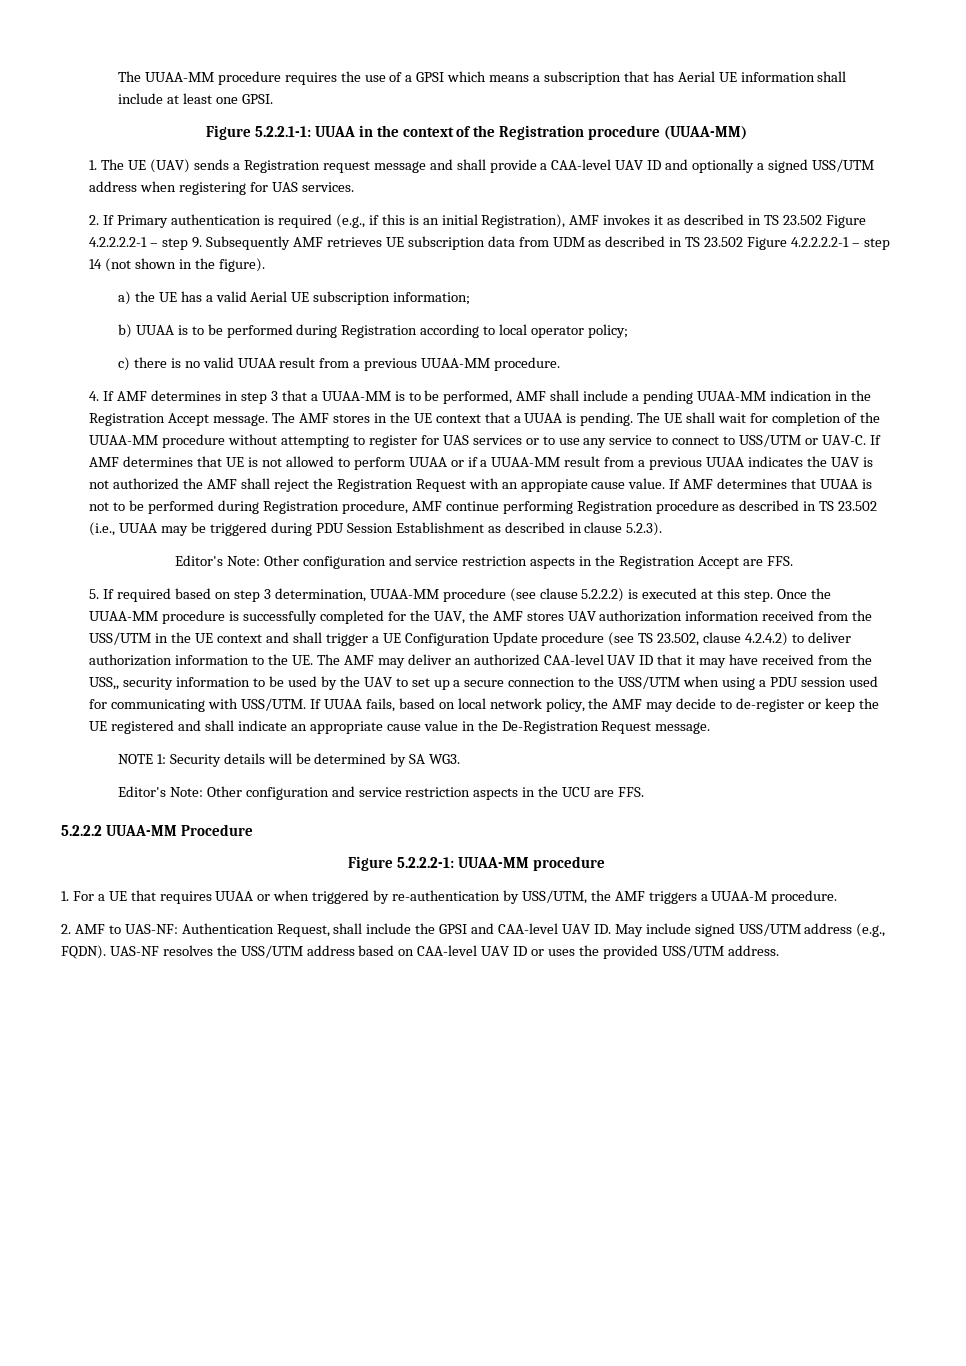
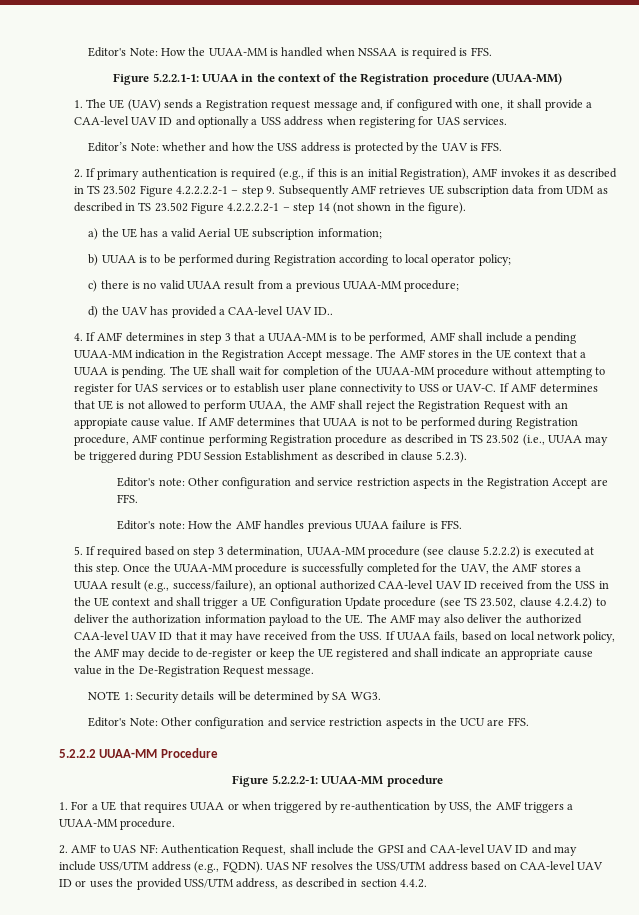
[117,71,847,85] [117,93,273,104] The UUAA-MM procedure requires the use of a GPSI which means a subscription that has Aerial UE information shall include at least one GPSI. -> [88,47,492,59] Editor's Note: How the UUAA-MM is handled when NSSAA is required is FFS.
[429,159,453,170] and -> [360,99,514,111] and, if configured with one, it
[767,159,874,173] signed USS/UTM -> [260,117,281,125] USS
(355, 187) none -> [88,142,503,154] // Editor’s Note: whether and how the USS address is protected by the UAV is FFS.
[117,215,169,228] Primary -> [97,169,140,180] primary
[494,357,561,371] procedure. -> [404,280,460,292] [88,306,334,318] procedure; // d) the UAV has provided a CAA-level UAV ID..
[558,434,802,448] use any service to connect to USS/UTM -> [233,383,439,395] establish user plane connectivity to USS
[408,456,873,470] [89,478,180,490] UUAA or if a UUAA-MM result from a previous UUAA indicates the UAV is not authorized -> [249,401,287,411] UUAA,
[226,556,260,566] Note: -> [158,478,185,486] note:
(793, 561) none -> [117,520,463,532] // Editor's note: How the AMF handles previous UUAA failure is FFS.
[567,610,873,622] [89,632,152,645] UAV authorization information received from the USS/UTM -> [575,566,582,572] [73,580,596,592] a UUAA result (e.g., success/failure), an optional authorized CAA-level UAV ID received from the USS
[89,654,250,666] authorization information -> [111,614,310,626] the authorization information payload
[407,654,471,665] deliver an -> [443,614,523,624] also deliver the
[89,676,878,690] [89,698,307,712] USS,, security information to be used by the UAV to set up a secure connection to the USS/UTM when using a PDU session used for communicating with USS/UTM. -> [359,632,383,640] USS.
[521,890,587,904] USS/UTM, -> [448,802,472,812] USS,
[711,891,768,901] UUAA-M -> [59,819,118,827] UUAA-MM
[124,924,178,934] UAS-NF: -> [113,844,158,853] UAS NF:
[593,923,735,937] ID. May include signed -> [515,844,577,856] [59,861,96,871] ID and may include
[109,946,159,956] UAS-NF -> [265,861,308,870] UAS NF
[727,945,779,956] address. -> [236,878,428,889] address, as described in section 4.4.2.

